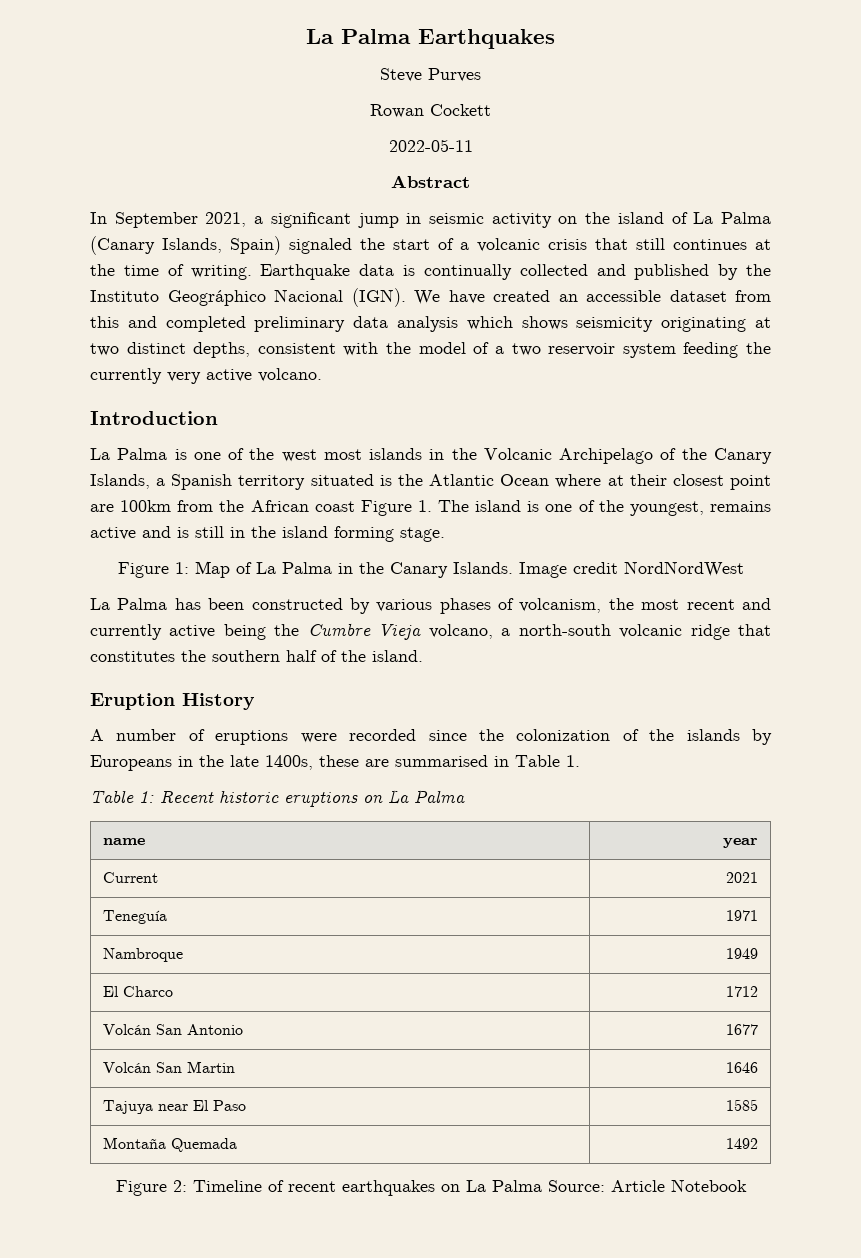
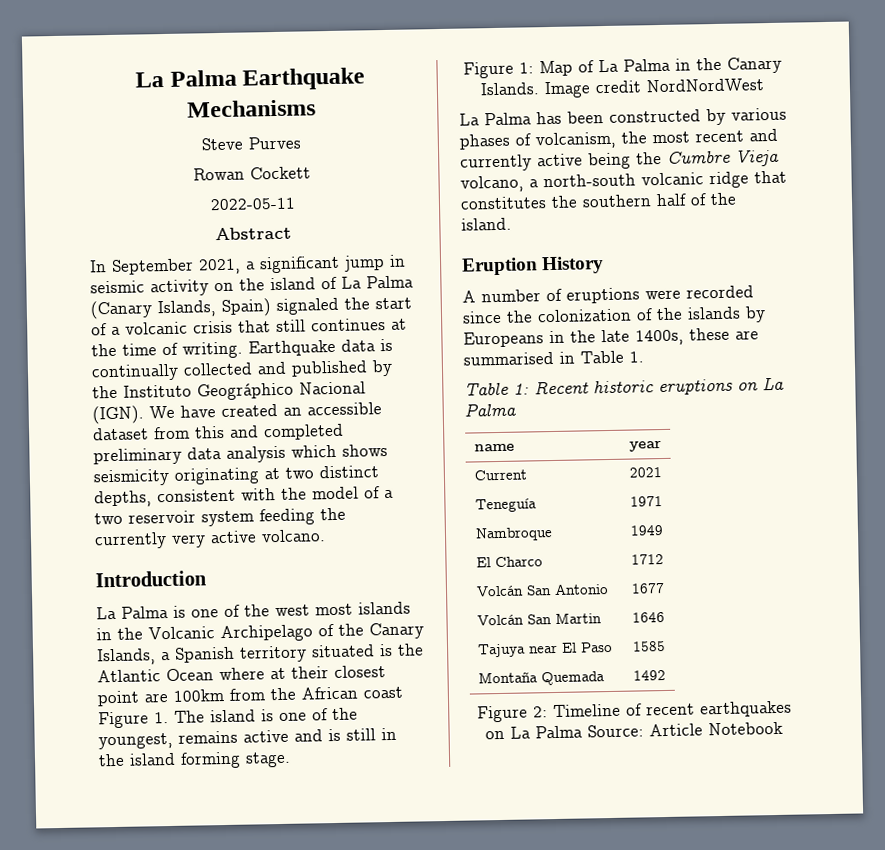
[306,29,555,49] La Palma Earthquakes -> [135,67,365,91] [186,99,316,118] La Palma Earthquake Mechanisms

